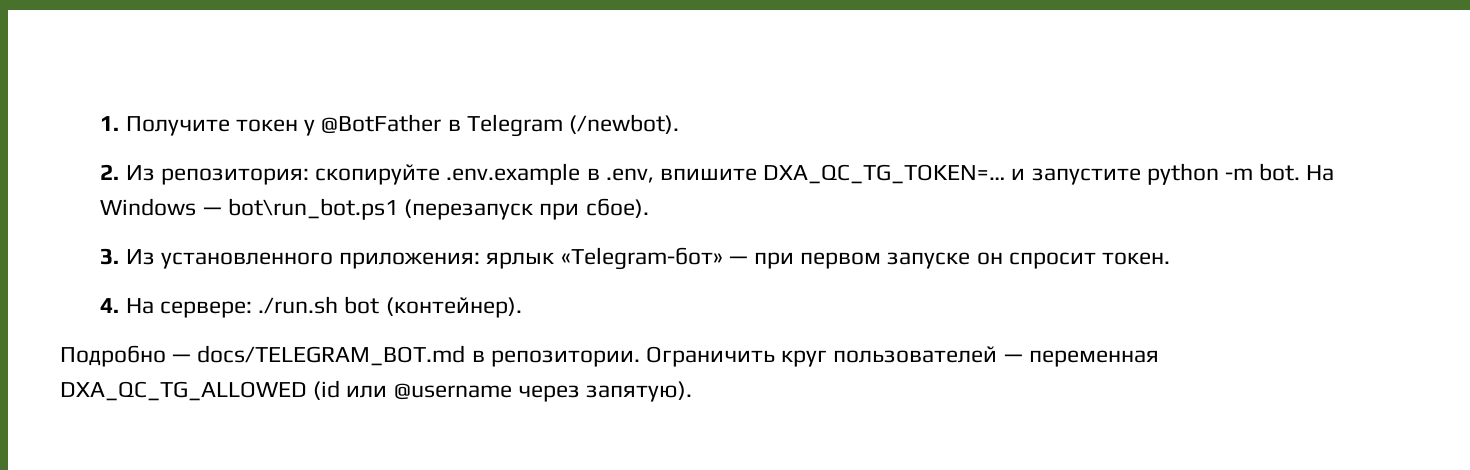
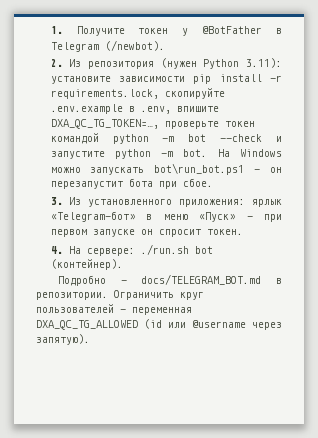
[160,168,309,185] репозитория: -> [87,58,282,69] [50,74,282,84] [50,89,159,99] репозитория (нужен Python 3.11): установите зависимости pip install -r requirements.lock,
[763,164,1006,184] DXA_QC_TG_TOKEN=… -> [50,119,255,129] [50,133,263,144] DXA_QC_TG_TOKEN=…, проверьте токен командой python -m bot --check
[202,198,649,220] — bot\run_bot.ps1 (перезапуск при сбое). -> [50,163,282,175] [50,178,213,189] можно запускать bot\run_bot.ps1 — он перезапустит бота при сбое.
(723, 258) none -> [146,212,236,222] в меню «Пуск»

